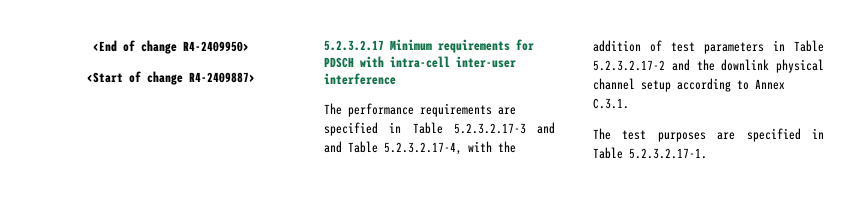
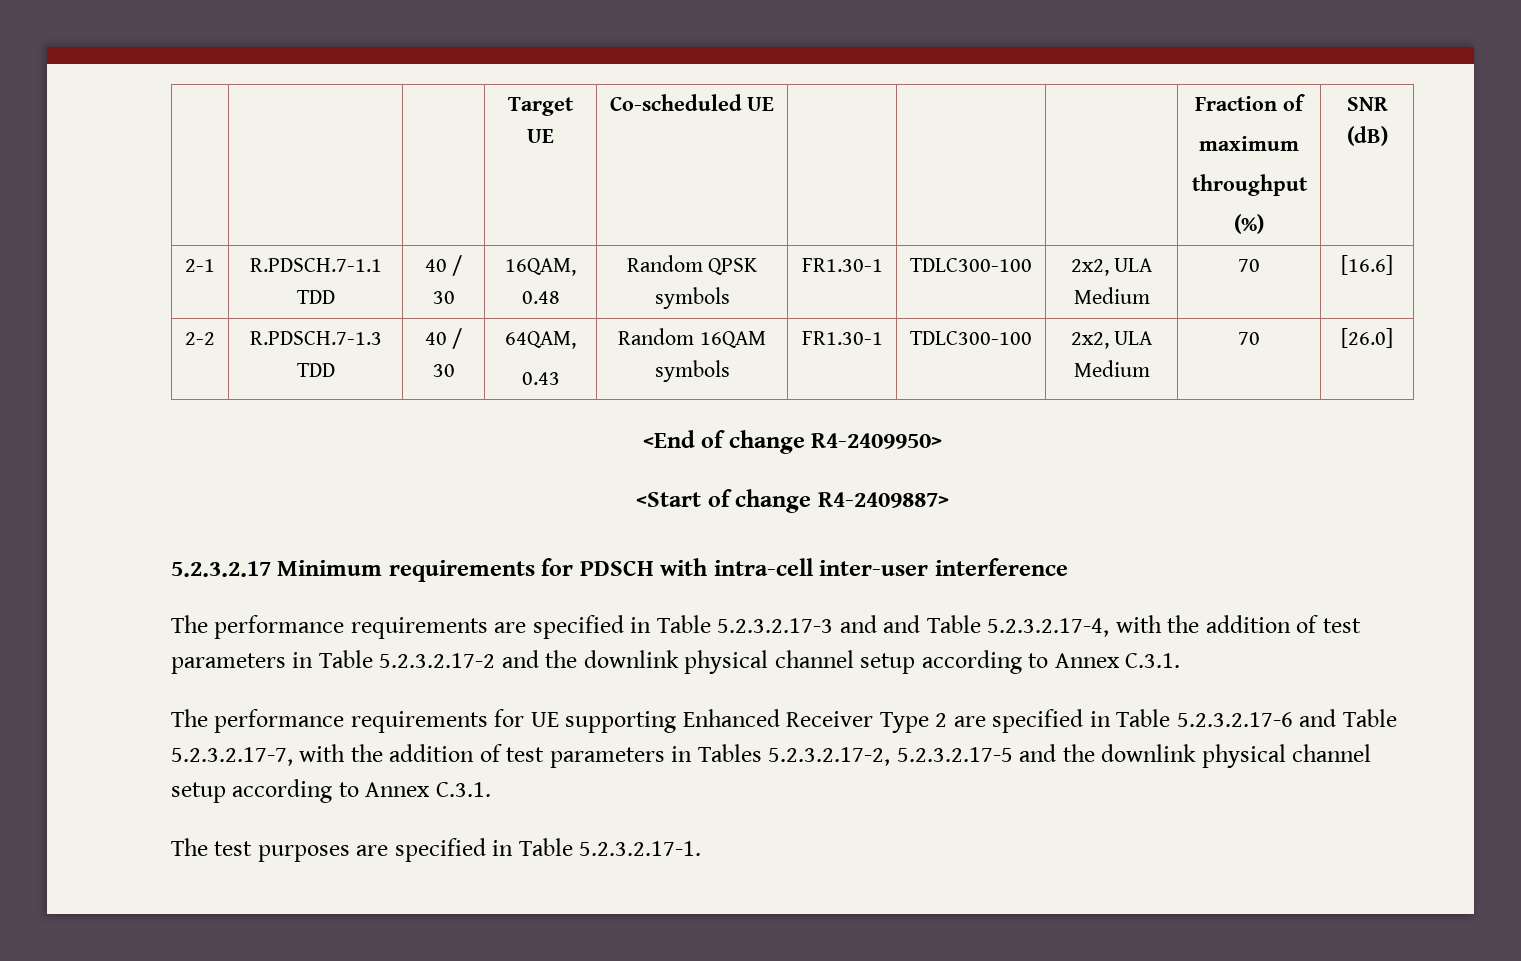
(92, 46) none -> [508,97,574,116] [527,129,554,143] [609,94,775,111] [1195,94,1305,111] [1199,136,1299,151] [1191,174,1308,196] [1234,214,1264,234] [1346,97,1388,111] [1346,126,1388,146] [185,259,215,272] [249,258,382,272] [296,290,335,304] [424,255,463,276] [432,291,455,304] [505,258,576,276] [521,291,560,304] [626,255,758,275] [654,287,730,309] [801,258,883,272] [910,258,1032,272] [1070,258,1154,276] [1073,287,1150,304] [1238,259,1260,272] [1341,255,1393,275] [185,332,215,345] [249,331,382,345] [296,363,335,377] [424,328,463,349] [432,364,455,377] [505,331,576,349] [521,372,560,385] [618,328,766,348] [654,360,730,382] [801,331,883,345] [910,331,1032,345] [1070,331,1154,349] [1073,360,1150,377] [1238,332,1260,345] [1341,328,1393,348] | | | Target UE | Co-scheduled UE | | | | Fraction of // maximum // throughput // (%) | SNR (dB) // 2-1 | R.PDSCH.7-1.1 TDD | 40 / 30 | 16QAM, 0.48 | Random QPSK symbols | FR1.30-1 | TDLC300-100 | 2x2, ULA Medium | 70 | [16.6] // 2-2 | R.PDSCH.7-1.3 TDD | 40 / 30 | 64QAM, // 0.43 | Random 16QAM symbols | FR1.30-1 | TDLC300-100 | 2x2, ULA Medium | 70 | [26.0] //
(629, 103) none -> [171,709,1397,733] [171,744,1372,768] [171,779,491,803] // The performance requirements for UE supporting Enhanced Receiver Type 2 are specified in Table 5.2.3.2.17-6 and Table 5.2.3.2.17-7, with the addition of test parameters in Tables 5.2.3.2.17-2, 5.2.3.2.17-5 and the downlink physical channel setup according to Annex C.3.1.

